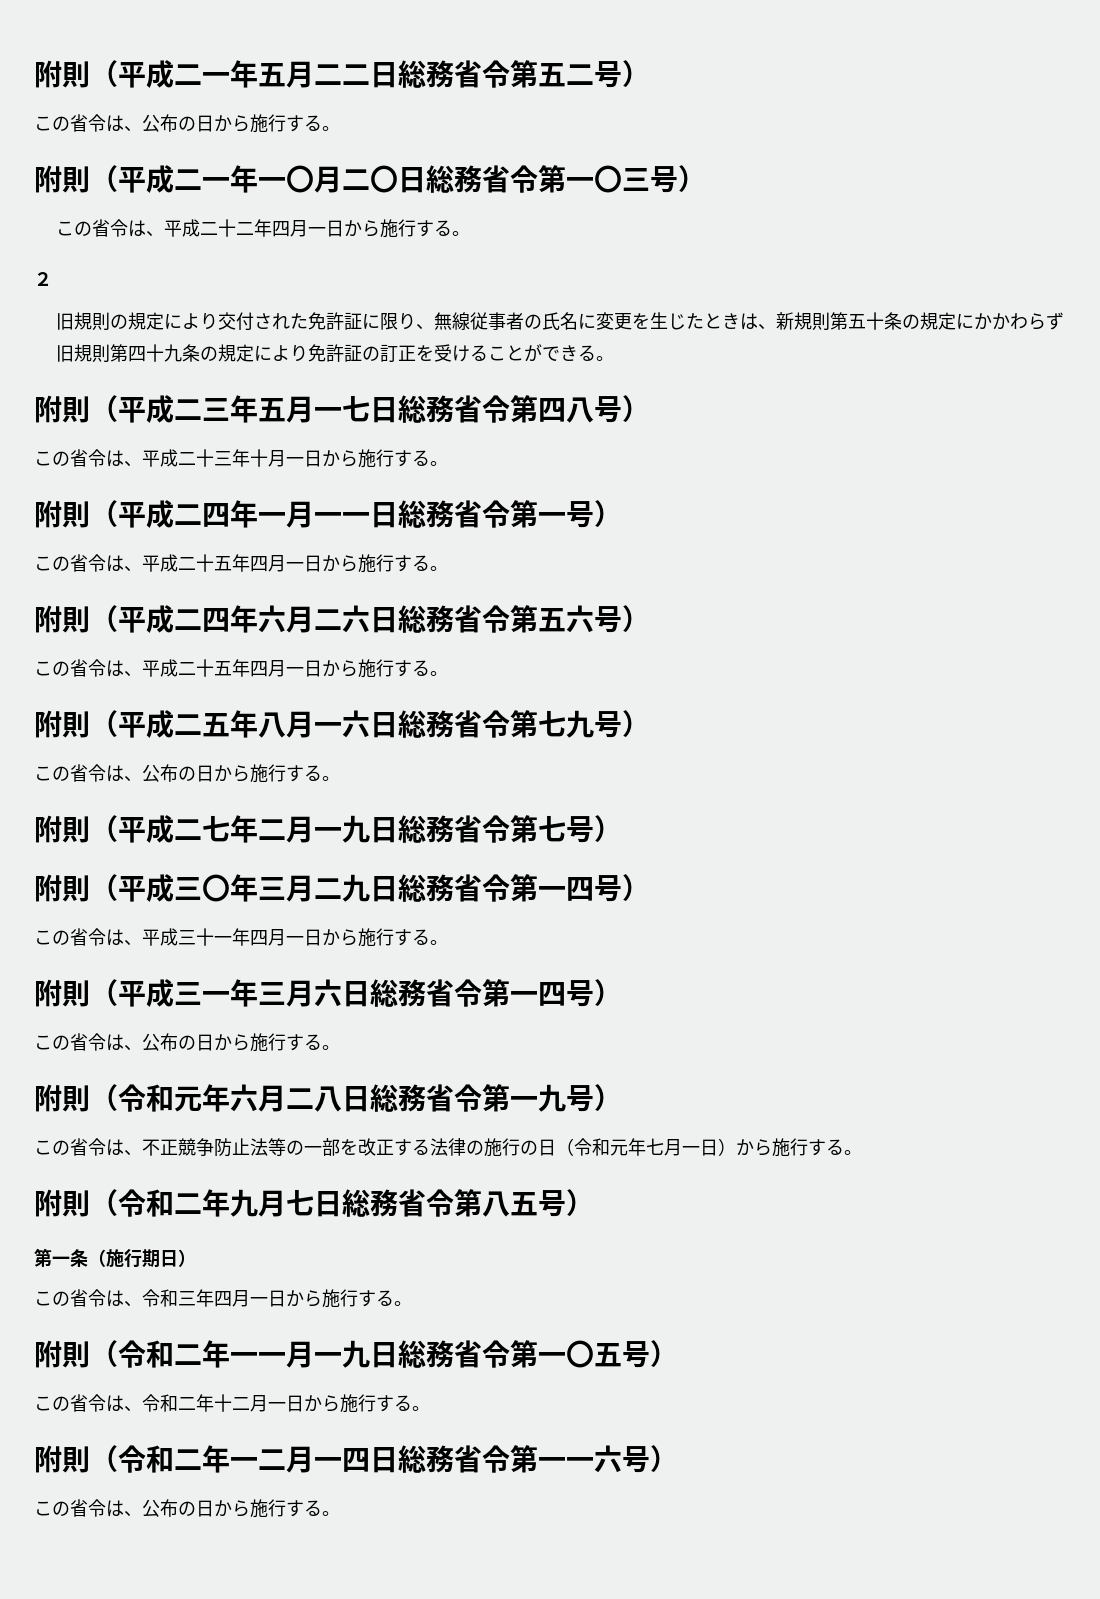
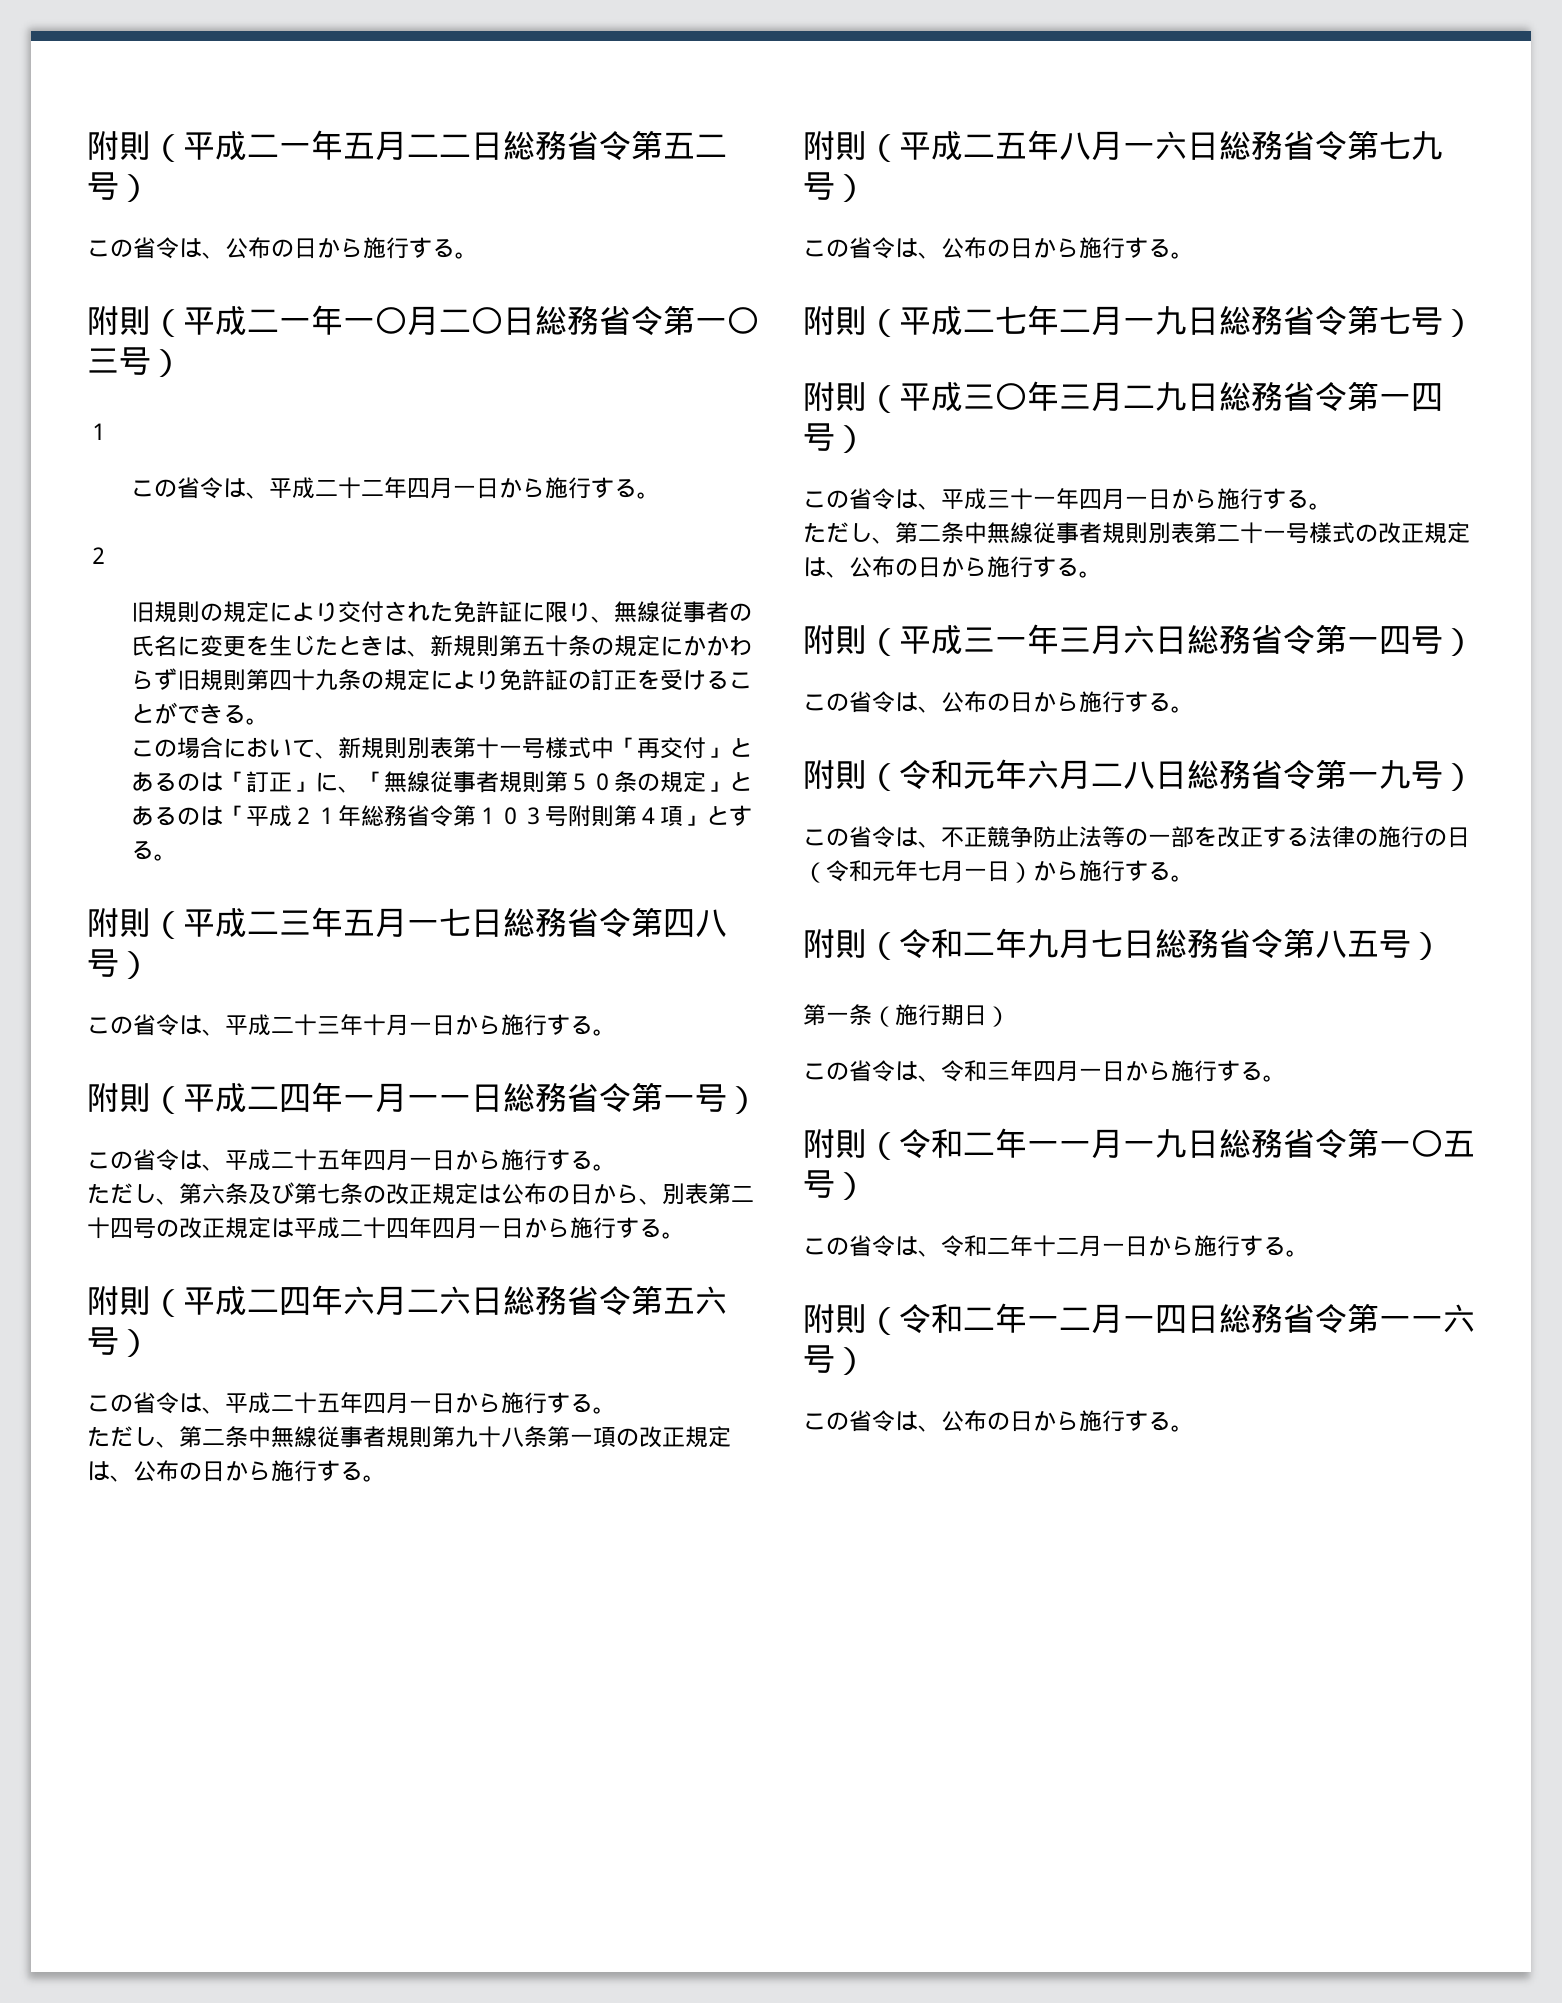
(706, 178) none -> [87,423,110,440] // １
(615, 358) none -> [131,737,753,759] [131,771,753,793] [131,805,753,827] [131,840,178,861] // この場合において、新規則別表第十一号様式中「再交付」とあるのは「訂正」に、「無線従事者規則第５０条の規定」とあるのは「平成２１年総務省令第１０３号附則第４項」とする。
(448, 568) none -> [87,1182,754,1205] [87,1217,685,1239] // ただし、第六条及び第七条の改正規定は公布の日から、別表第二十四号の改正規定は平成二十四年四月一日から施行する。
(448, 673) none -> [87,1426,731,1448] [87,1460,386,1482] // ただし、第二条中無線従事者規則第九十八条第一項の改正規定は、公布の日から施行する。
(448, 942) none -> [803,522,1470,544] [803,556,1102,578] // ただし、第二条中無線従事者規則別表第二十一号様式の改正規定は、公布の日から施行する。

